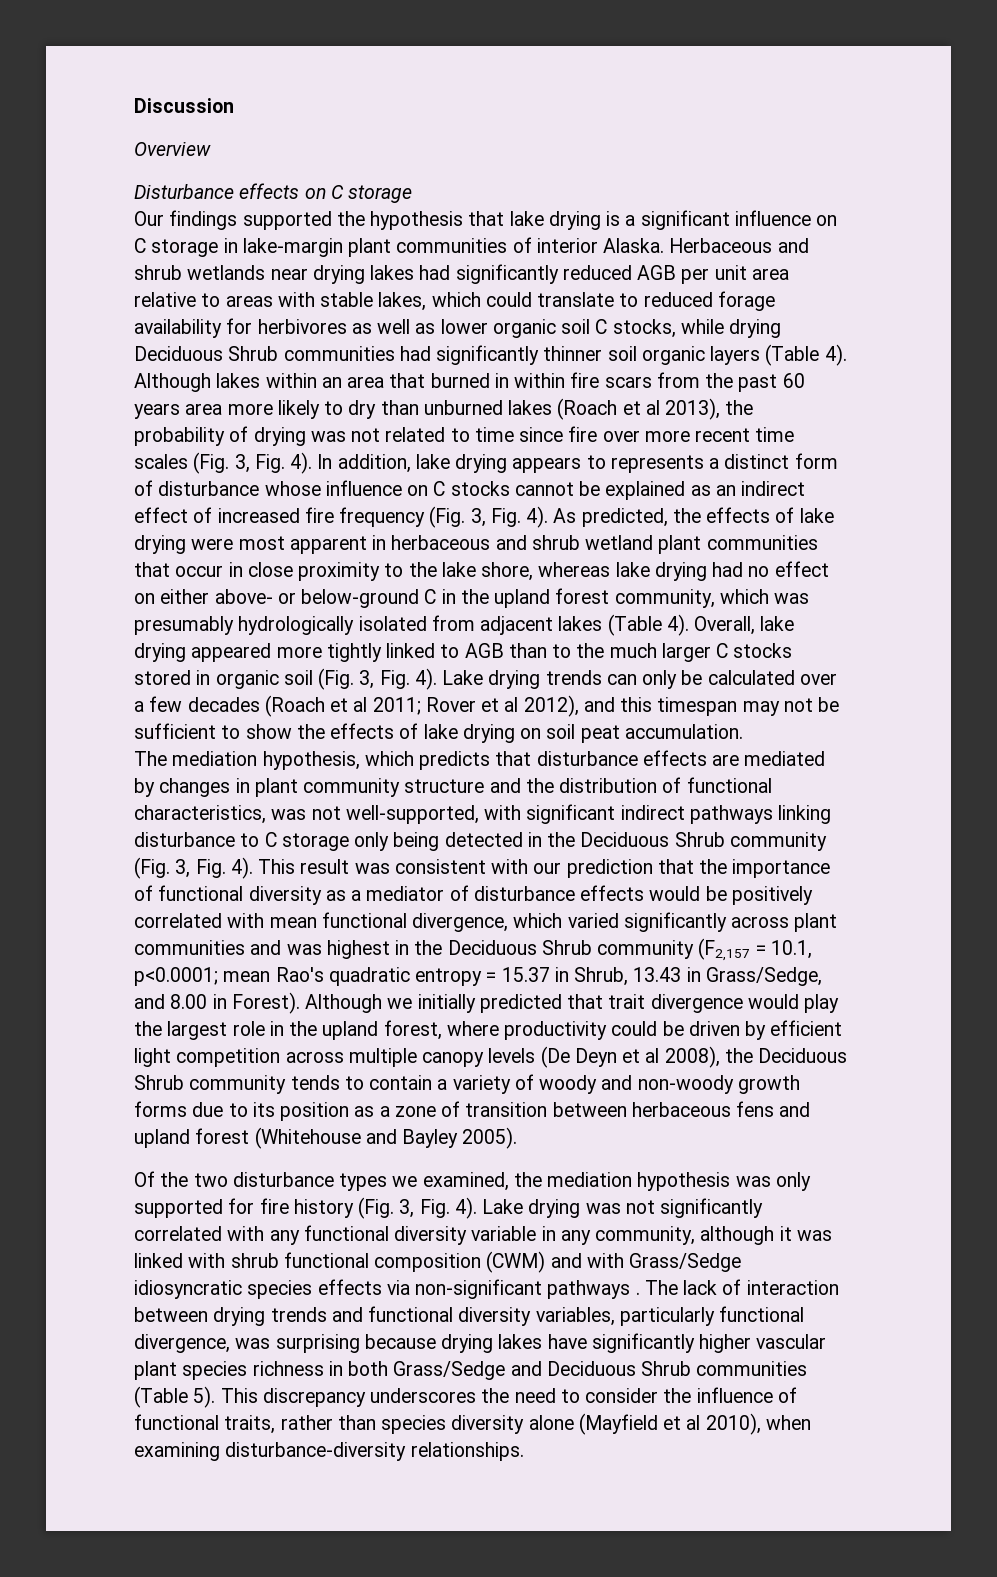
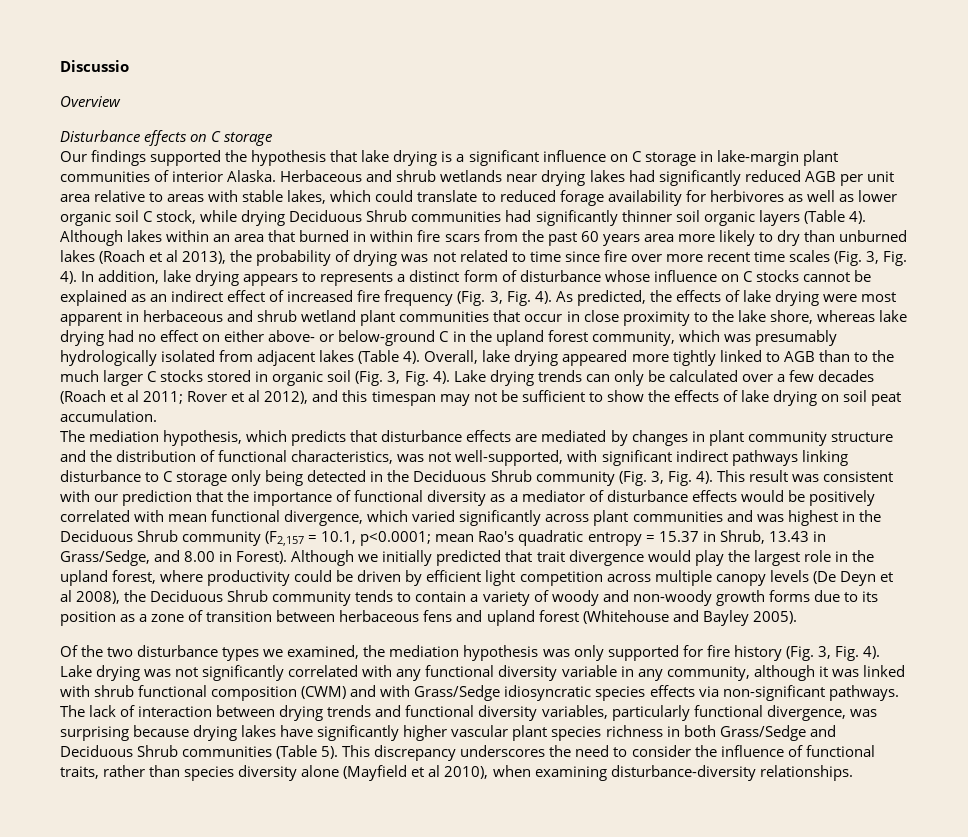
[134,98,234,113] Discussion -> [60,60,129,72] Discussio
[612,319,676,338] stocks, -> [156,210,197,224] stock,
[547,1280,640,1299] pathways . -> [828,685,899,701] pathways.

